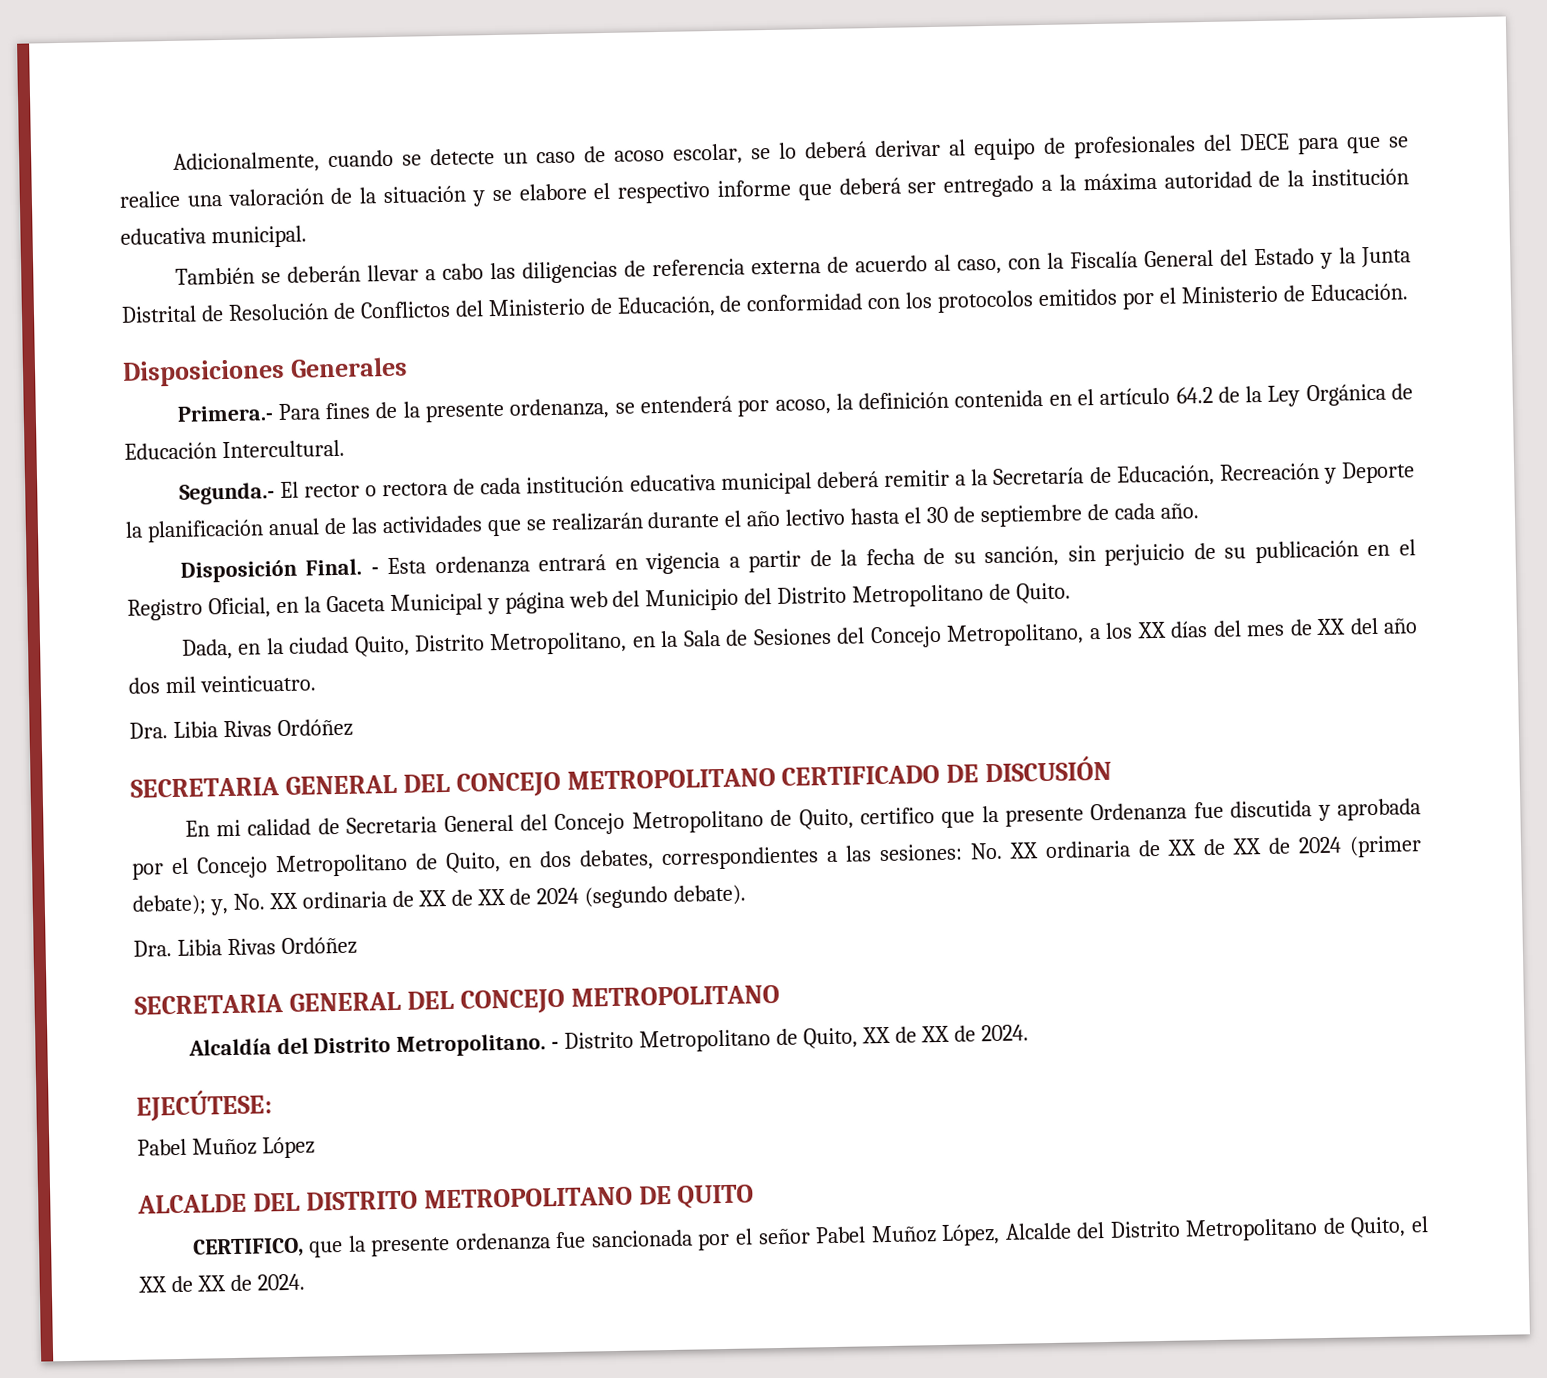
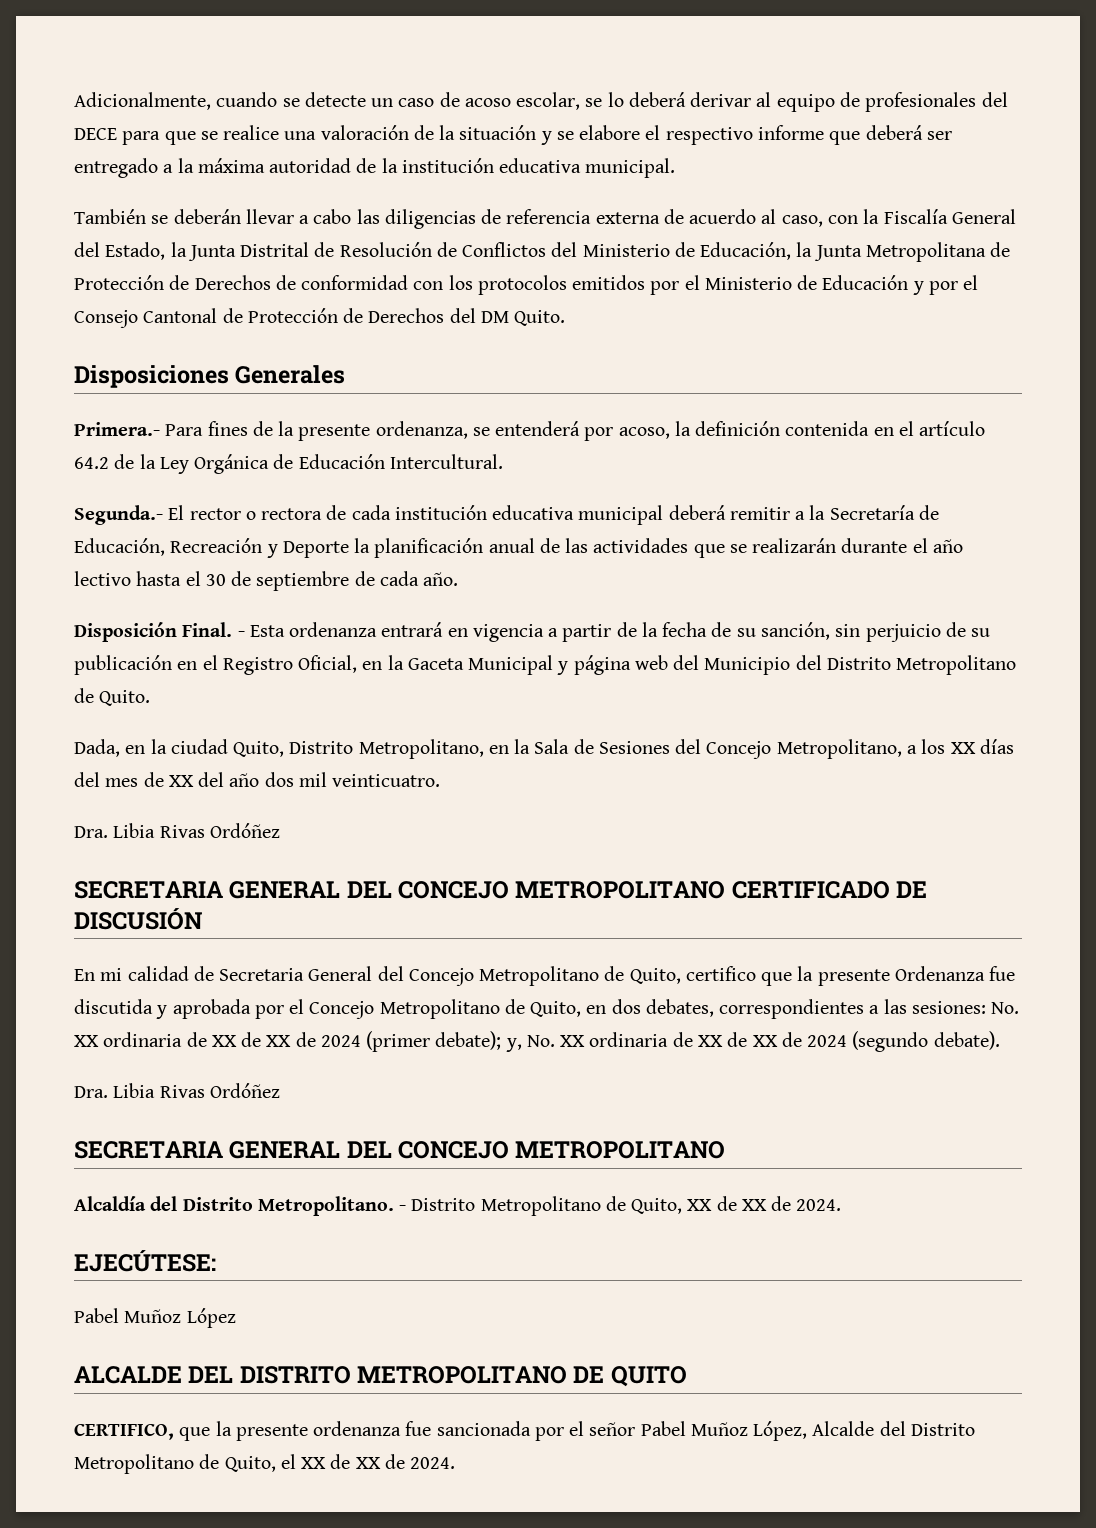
[1253,248,1333,269] Estado y -> [105,242,166,260] Estado,
(716, 307) none -> [796,242,1011,262] [74,275,271,290] la Junta Metropolitana de Protección de Derechos
[1309,283,1408,302] Educación. -> [822,275,979,295] [74,308,566,328] Educación y por el Consejo Cantonal de Protección de Derechos del DM Quito.

